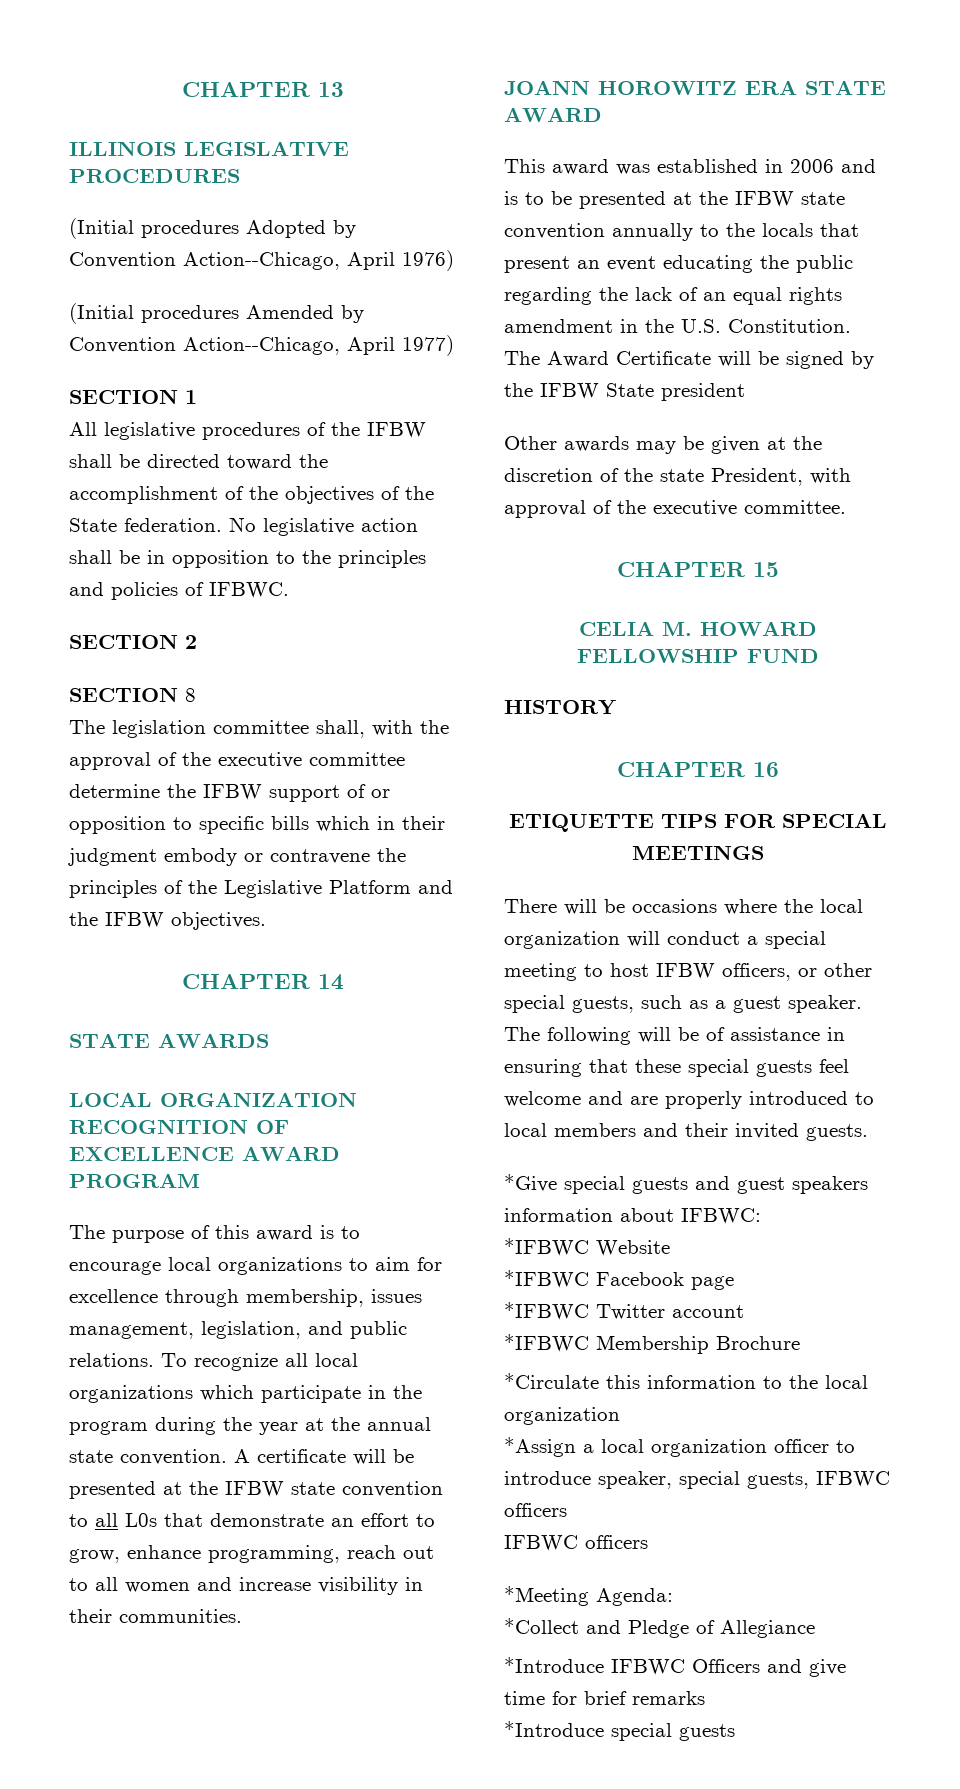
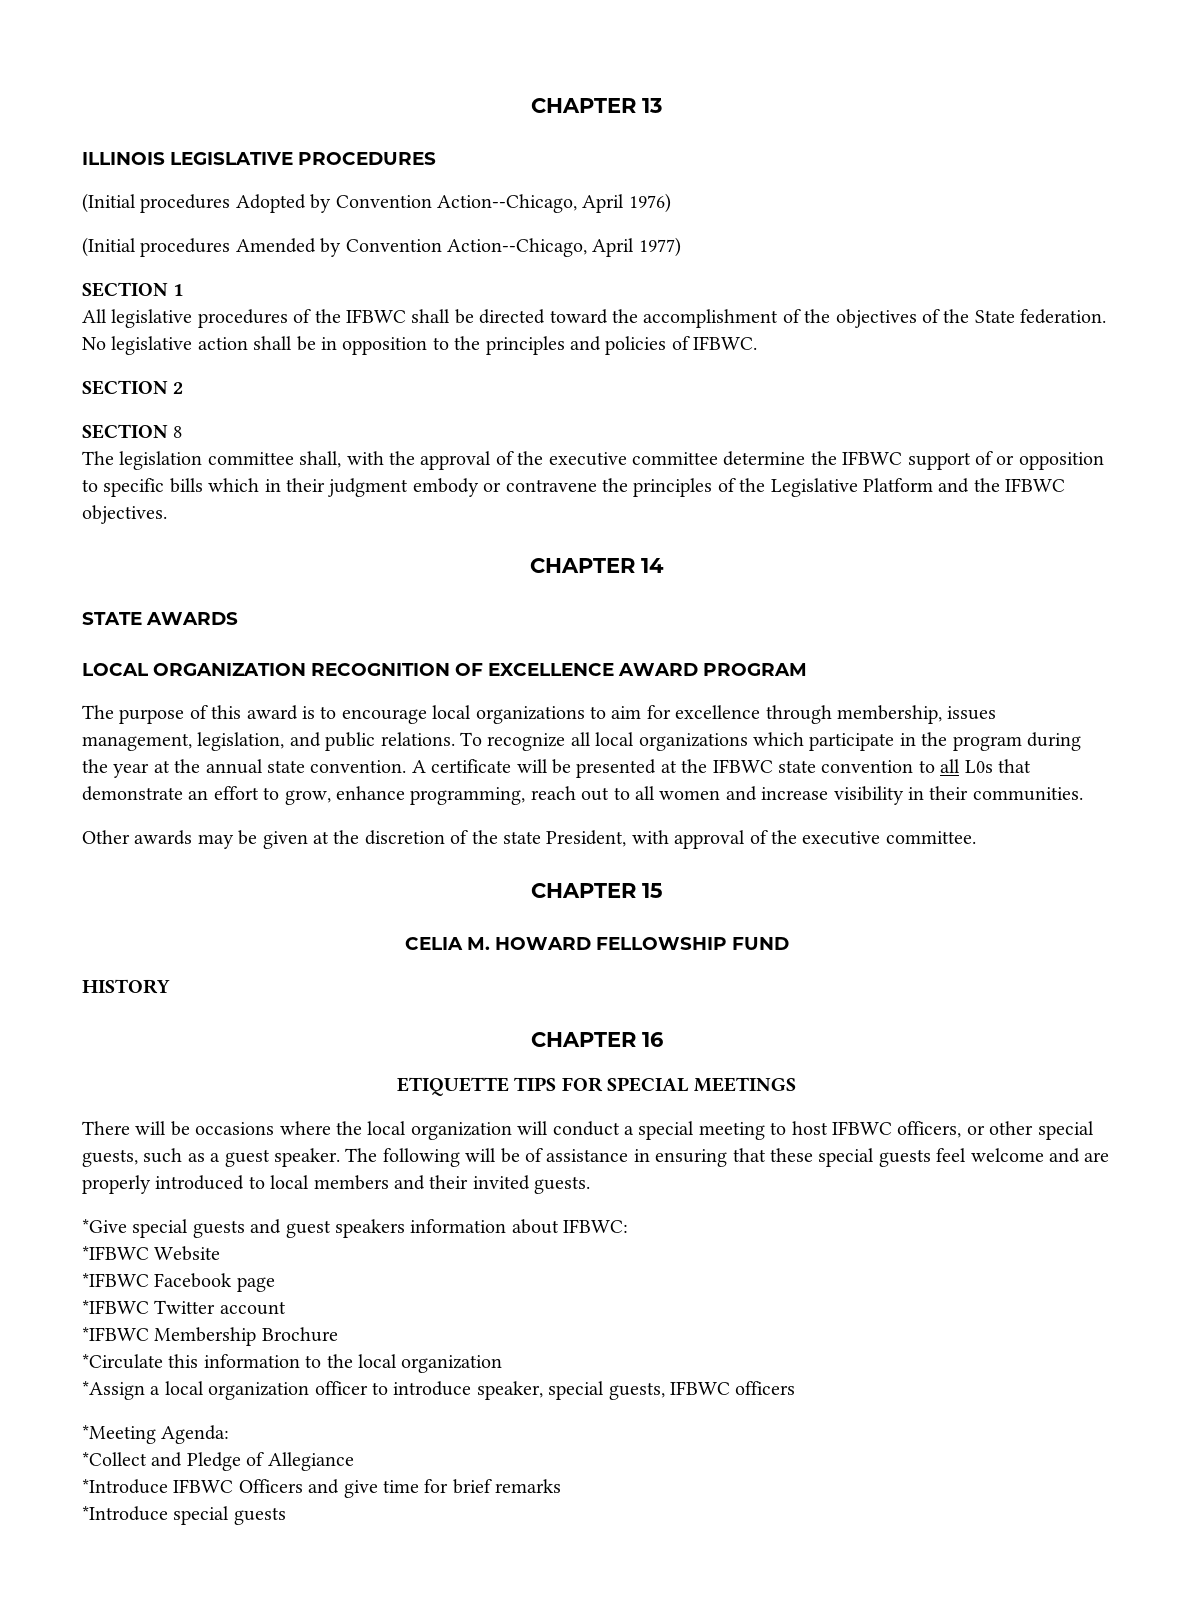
[367,422,426,438] IFBW -> [346,309,406,323] IFBWC
[203,784,262,800] IFBW -> [842,451,903,465] IFBWC
[105,912,164,928] IFBW -> [1005,478,1066,492] IFBWC
[225,1481,284,1497] IFBW -> [712,759,773,773] IFBWC
[504,80,886,95] [504,107,602,122] [504,159,876,175] [504,191,845,209] [504,223,859,241] [504,255,853,273] [504,287,842,305] [504,319,851,333] [504,351,874,369] [504,383,745,401] // JOANN HOROWITZ ERA STATE AWARD // This award was established in 2006 and is to be presented at the IFBW state convention annually to the locals that present an event educating the public regarding the lack of an equal rights amendment in the U.S. Constitution. The Award Certificate will be signed by the IFBW State president -> (1083, 794) none
[656,963,715,979] IFBW -> [831,1121,892,1135] IFBWC
[504,1535,648,1551] // IFBWC officers -> (796, 1388) none

